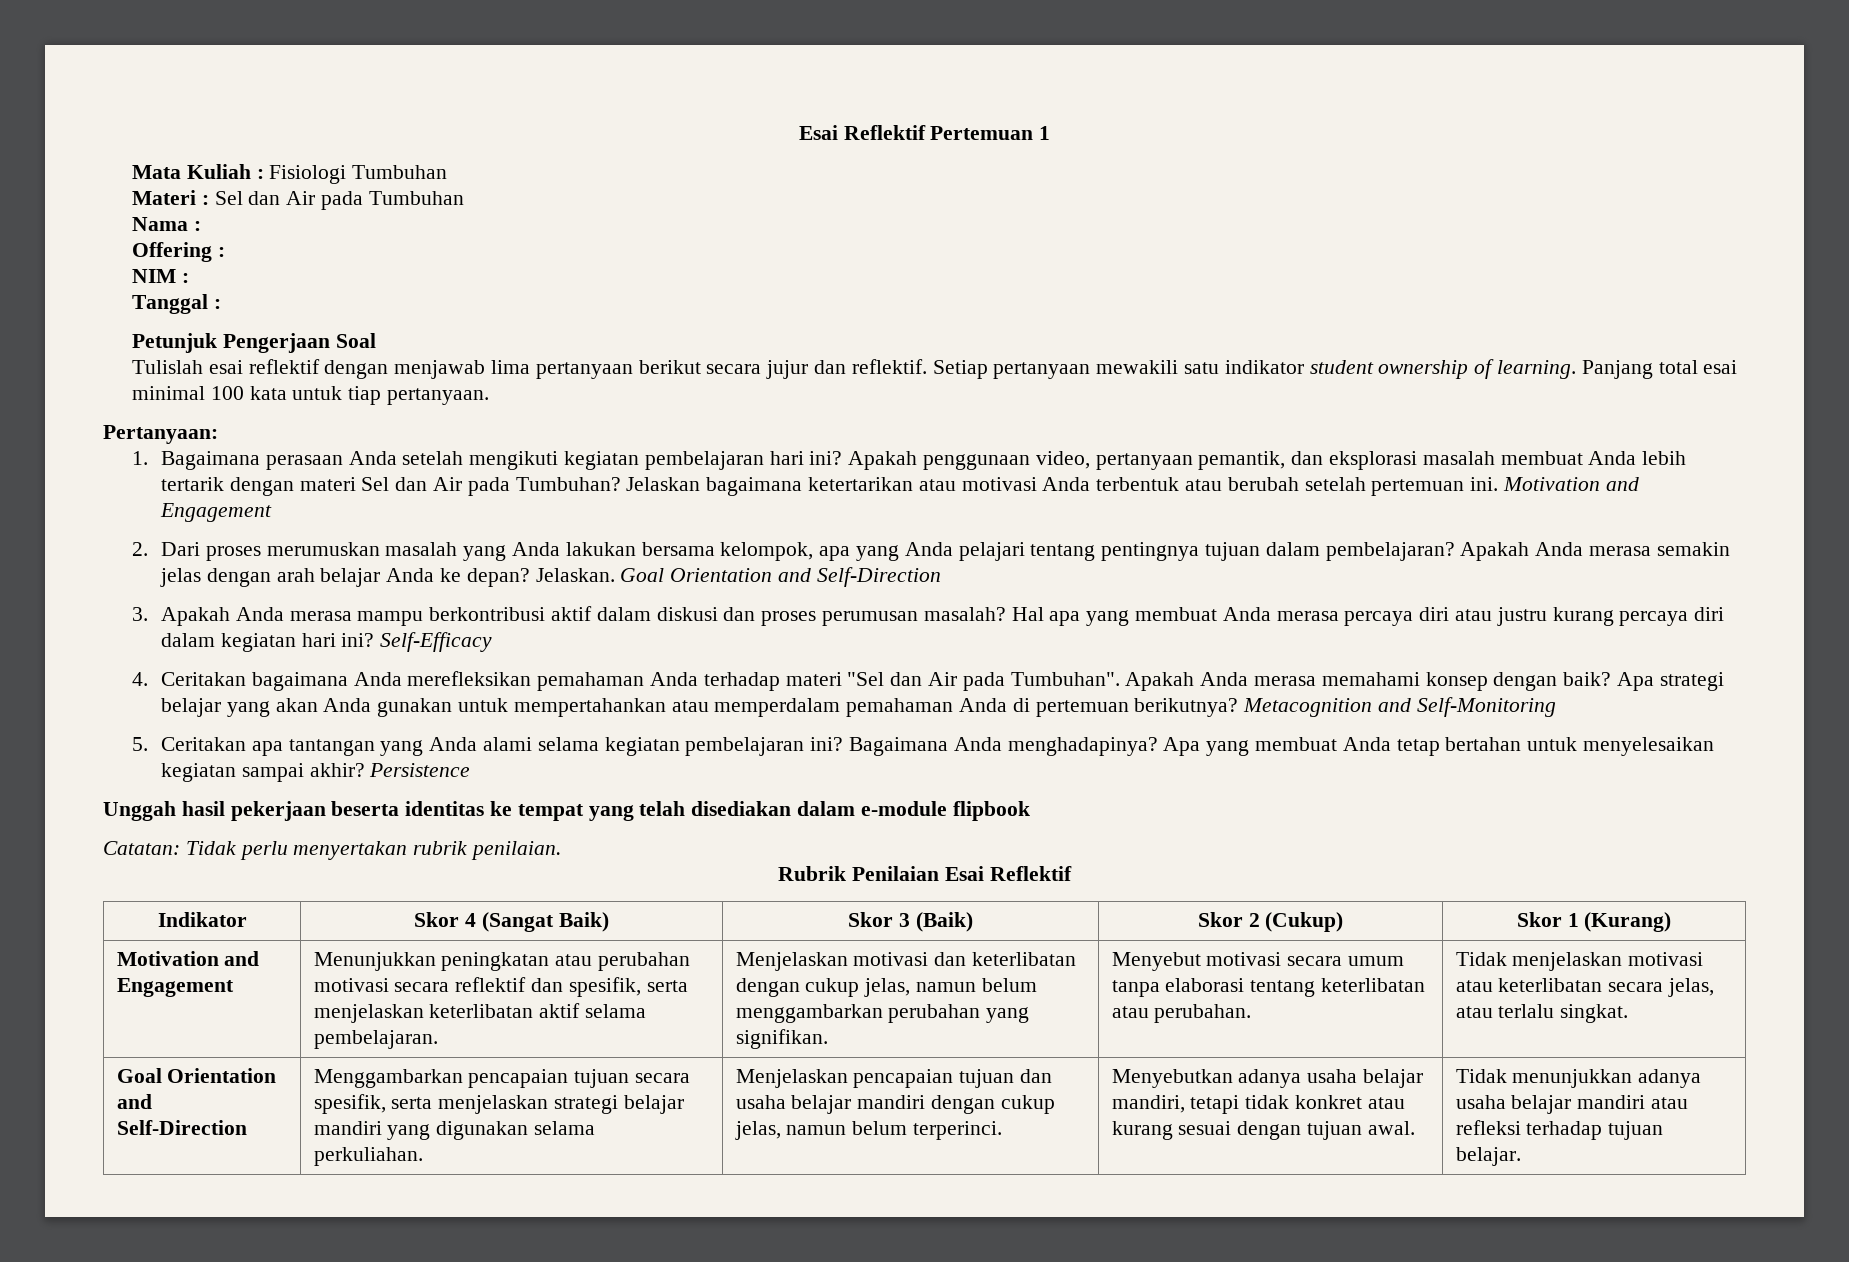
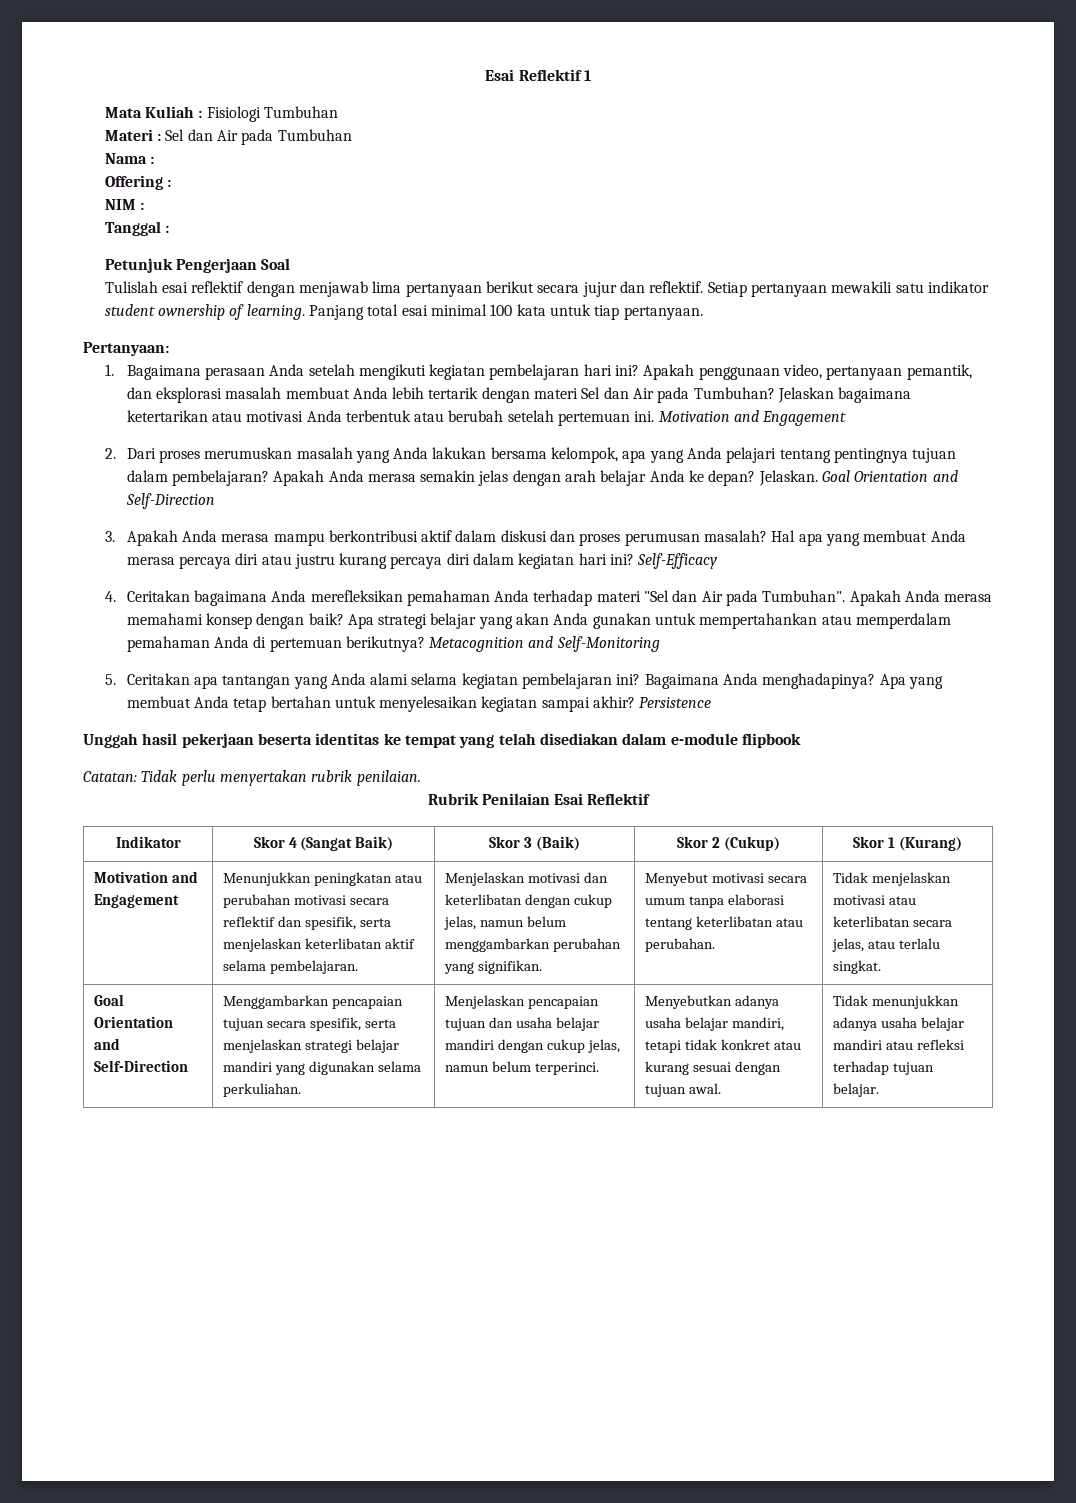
[798,125,1034,140] Esai Reflektif Pertemuan -> [485,69,582,81] Esai Reflektif

